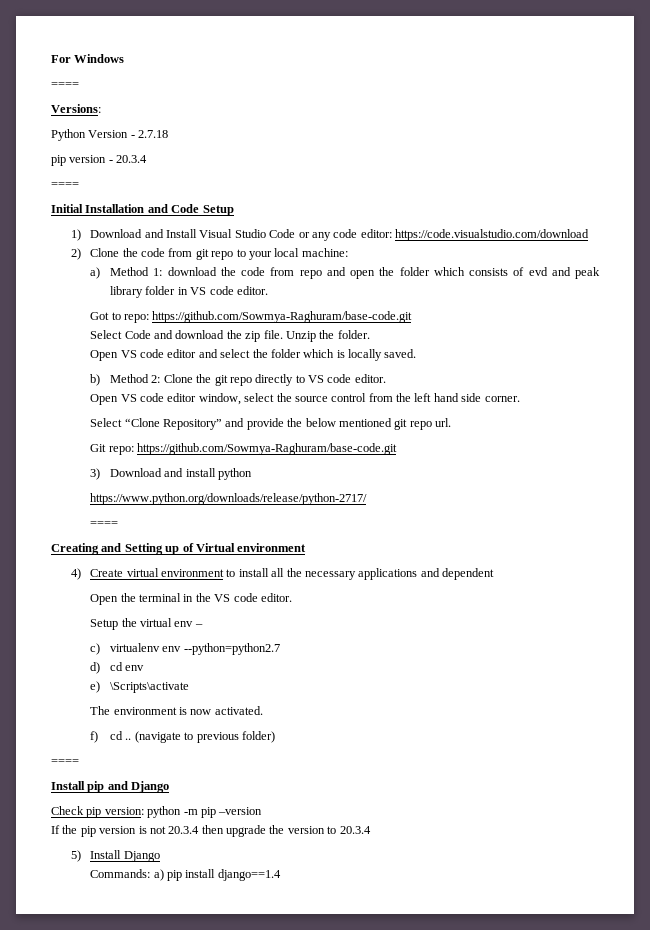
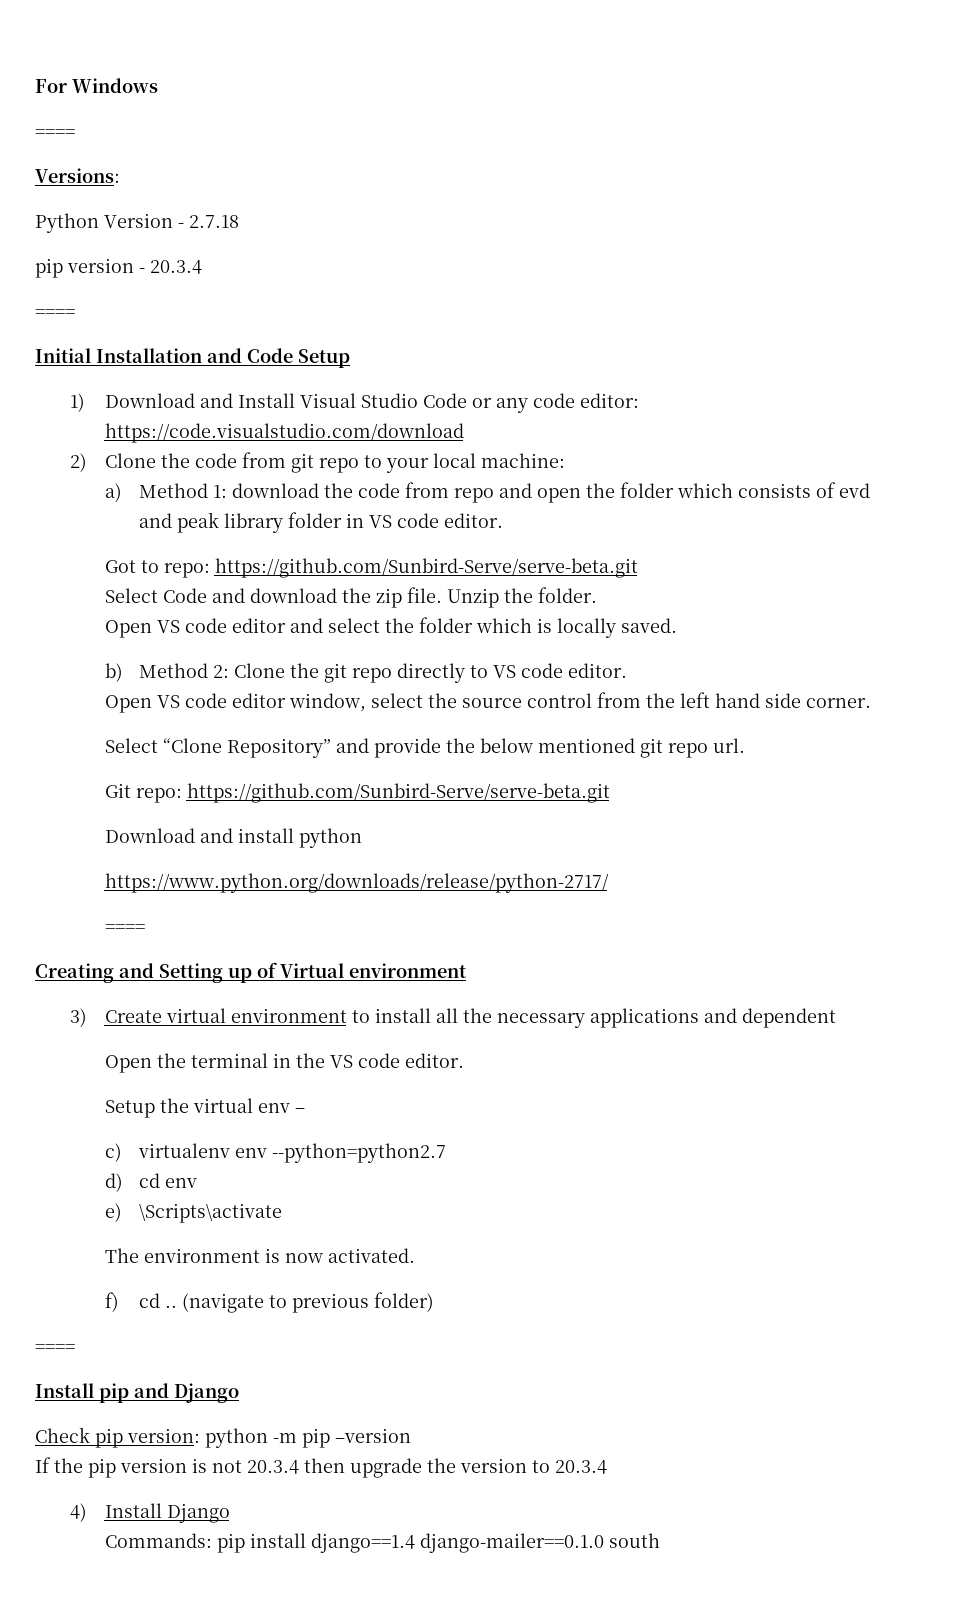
[152,311,413,323] https://github.com/Sowmya-Raghuram/base-code.git -> [214,558,638,578] https://github.com/Sunbird-Serve/serve-beta.git
[137,443,398,455] [90,468,101,480] https://github.com/Sowmya-Raghuram/base-code.git // 3) -> [186,783,610,803] https://github.com/Sunbird-Serve/serve-beta.git //
[70,568,81,580] 4) -> [69,1008,87,1027] 3)
[70,850,81,862] 5) -> [69,1503,87,1522] 4)
[153,869,164,881] a) -> (212, 1540) none
(281, 875) none -> [419,1533,660,1553] django-mailer==0.1.0 south

